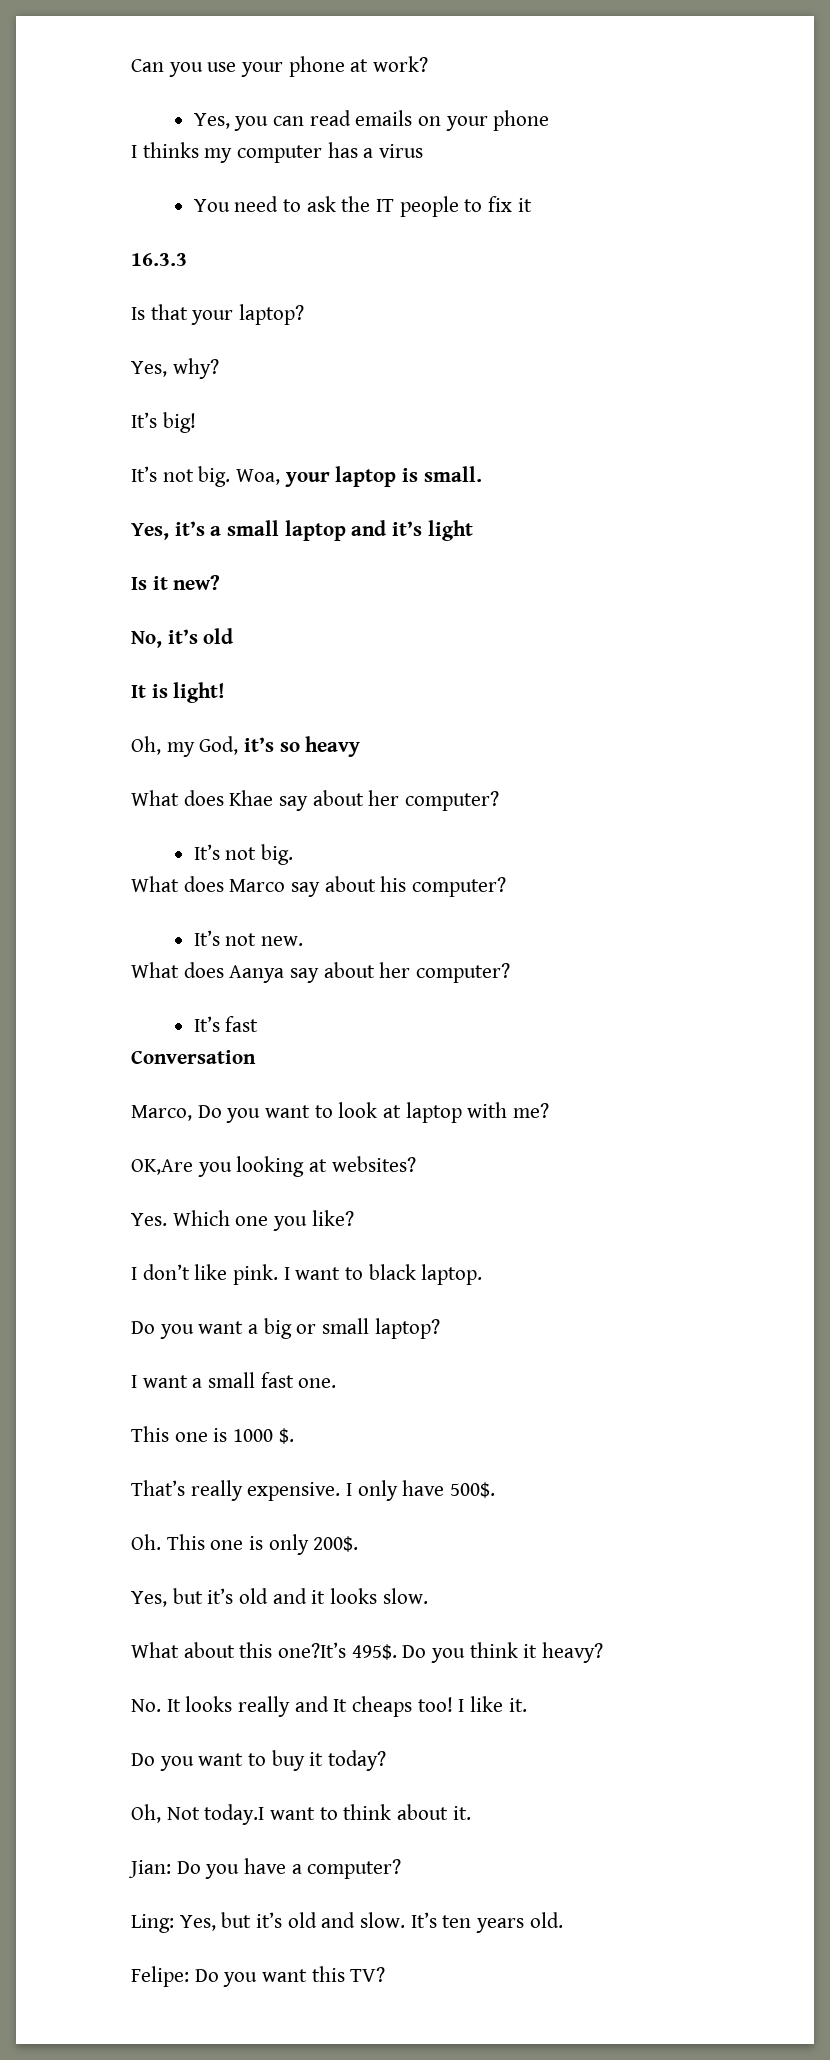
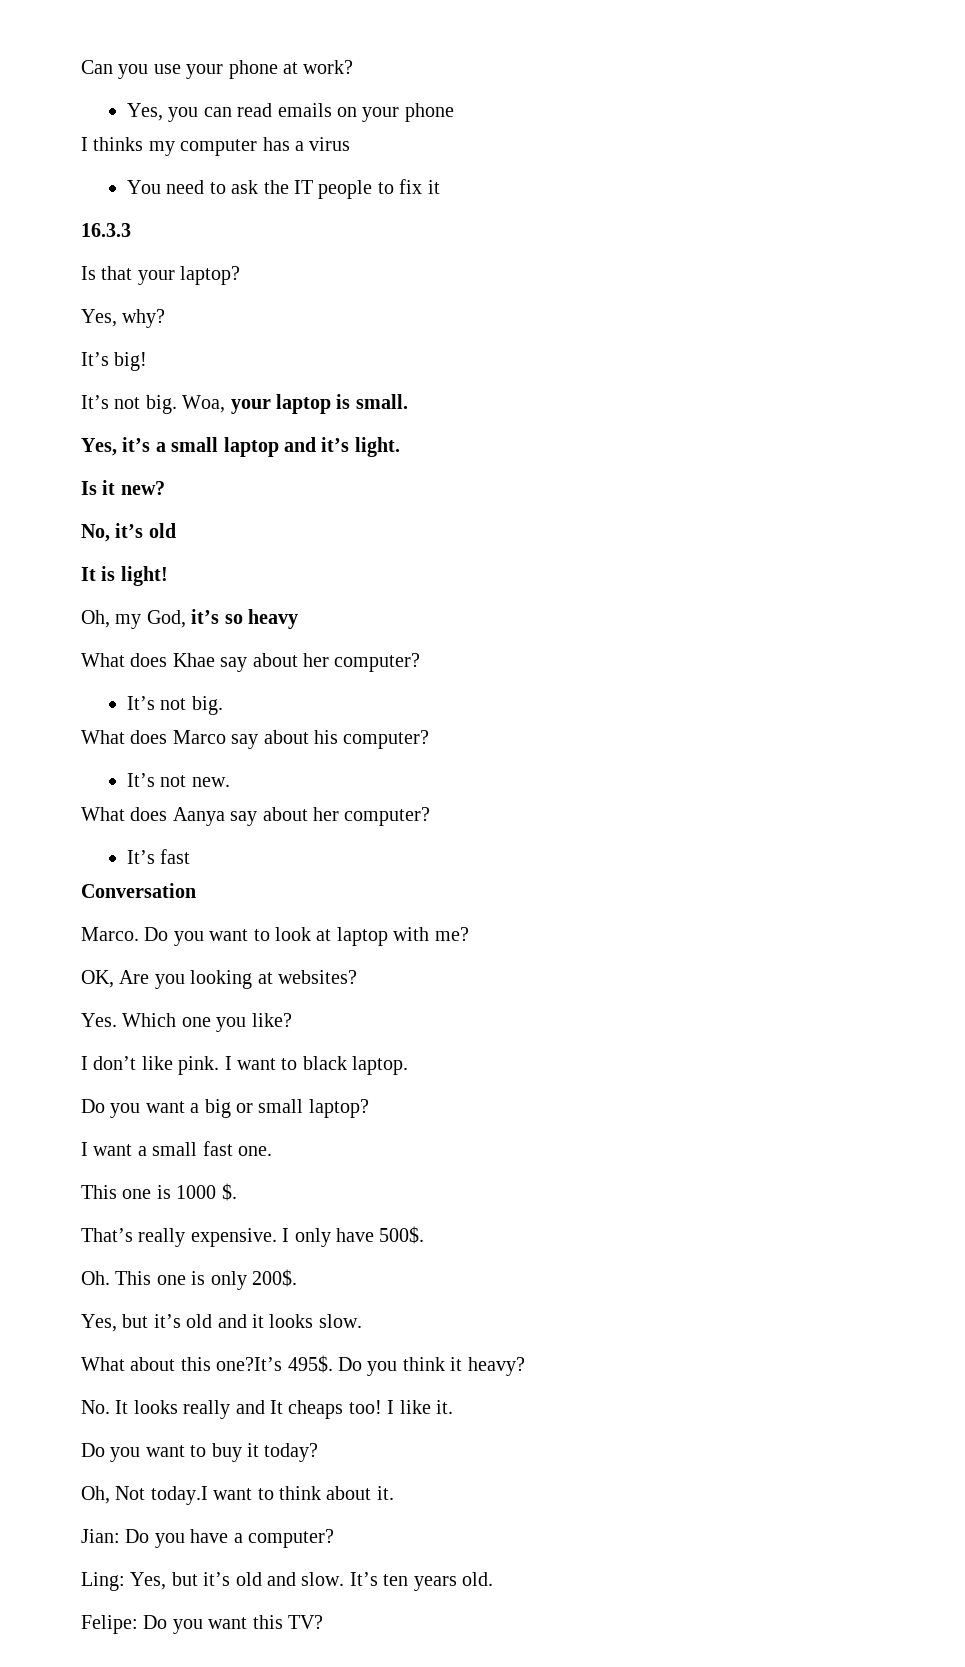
[427,520,473,541] light -> [354,437,400,457] light.
[131,1105,192,1121] Marco, -> [81,927,139,941] Marco.
[131,1159,193,1175] OK,Are -> [81,970,150,988] OK, Are

